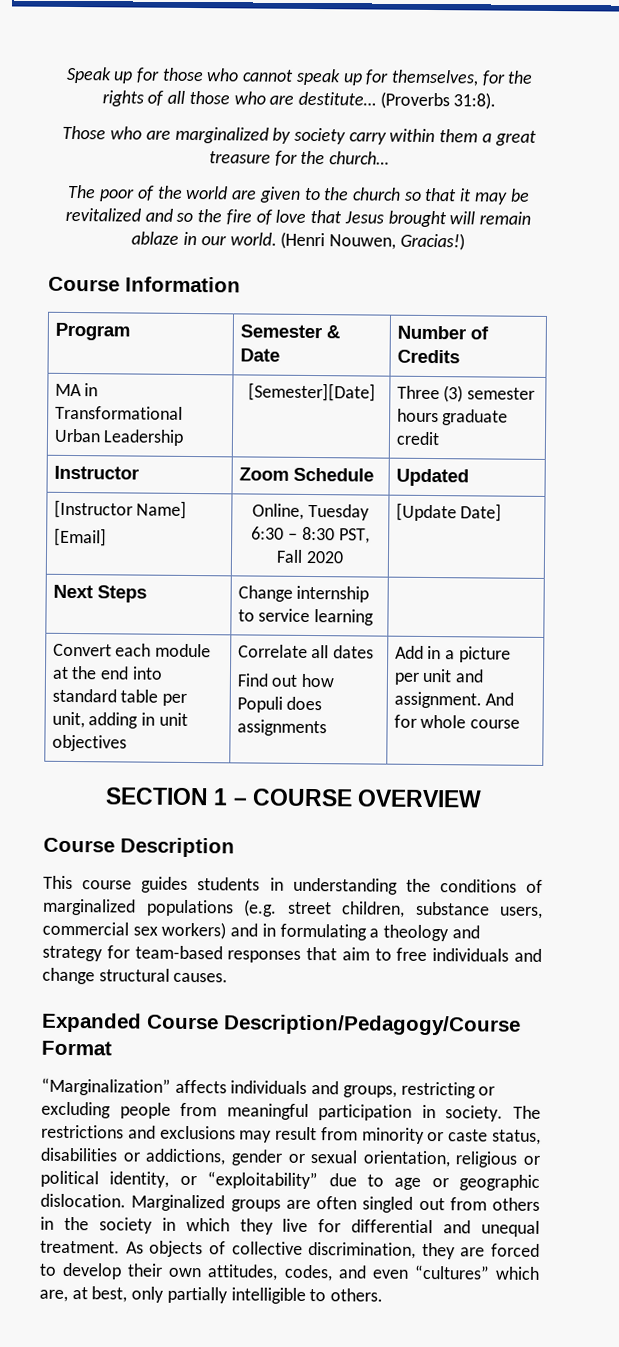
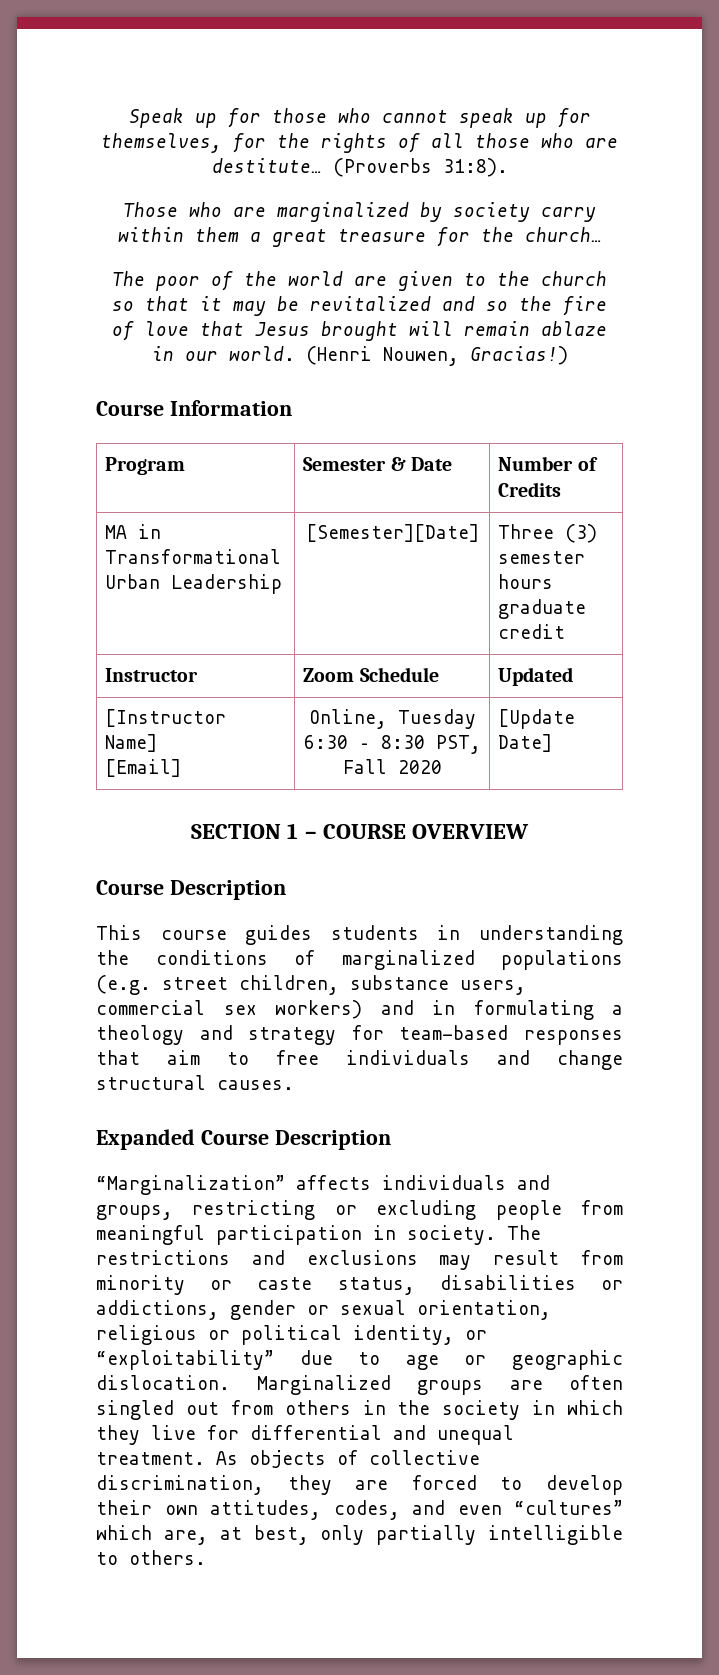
[52,584,147,603] [237,585,370,603] [237,608,375,626] [52,643,212,658] [51,666,163,680] [51,688,188,706] [51,711,188,729] [51,734,127,752] [237,644,375,659] [236,673,335,688] [236,696,323,713] [236,719,327,737] [394,645,511,663] [393,668,485,685] [393,691,515,709] [393,714,521,729] // Next Steps | Change internship to service learning | // Convert each module at the end into standard table per unit, adding in unit objectives | Correlate all dates // Find out how Populi does assignments | Add in a picture per unit and assignment. And for whole course -> (553, 743) none
[223,1014,521,1036] [41,1040,112,1056] Description/Pedagogy/Course Format -> [274,1130,391,1150] Description

